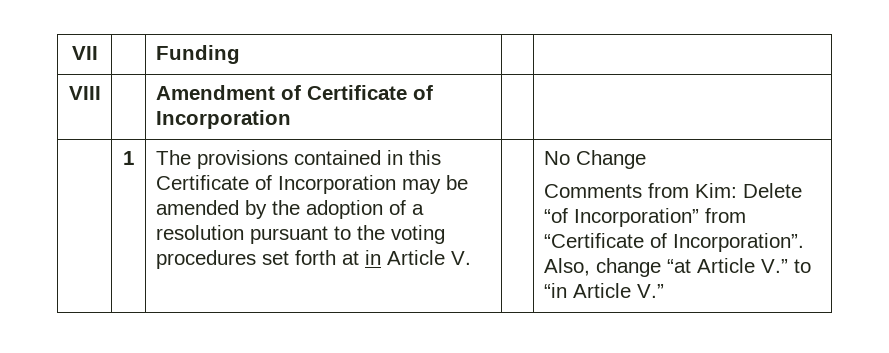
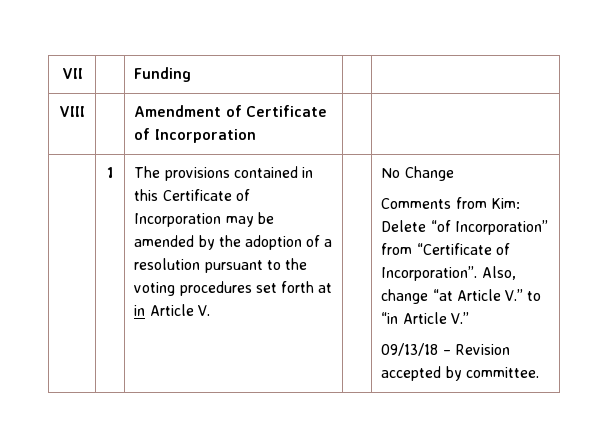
(664, 291) none -> [381,343,510,356] [381,366,539,381] // 09/13/18 – Revision accepted by committee.

